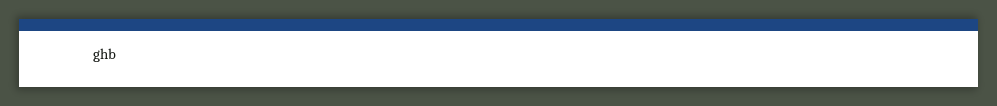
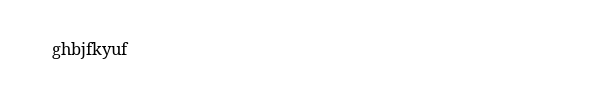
[93,48,116,62] ghb -> [52,42,129,59] ghbjfkyuf

